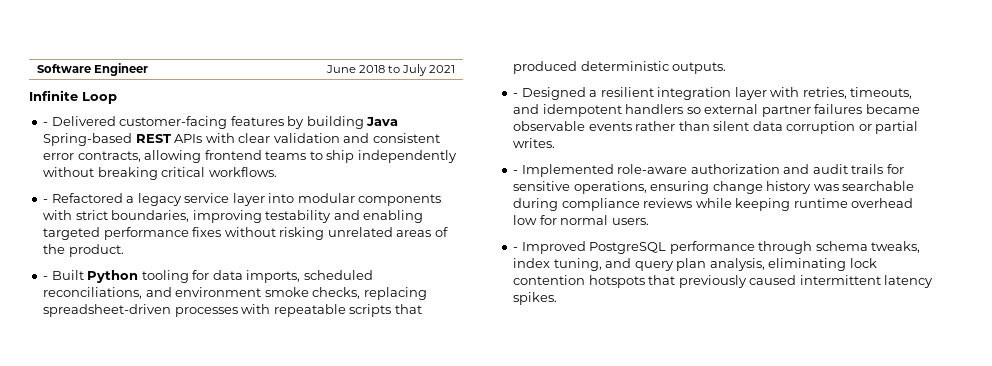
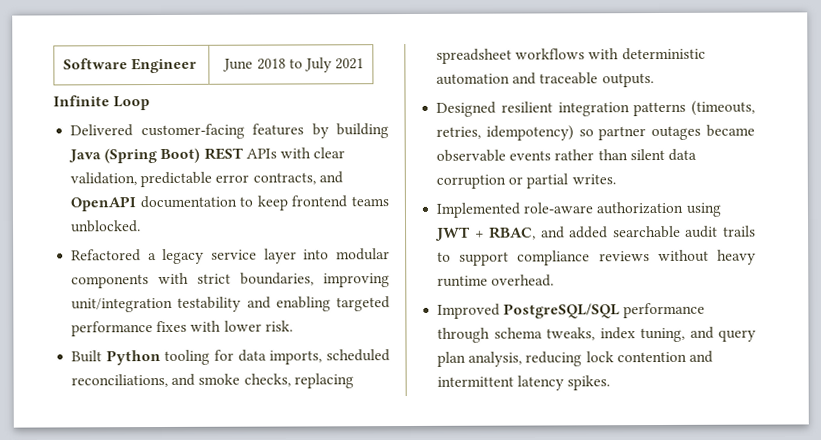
[43,122,49,126] - -> (151, 103) none
[43,133,133,146] Spring-based -> [104,147,201,164] (Spring Boot)
[273,133,440,143] [43,150,457,163] [43,167,277,180] [43,199,49,203] validation and consistent error contracts, allowing frontend teams to ship independently without breaking critical workflows. // - -> [70,171,343,188] [70,195,389,212] [70,220,142,233] validation, predictable error contracts, and OpenAPI documentation to keep frontend teams unblocked. //
(262, 216) none -> [71,297,174,313] unit/integration
[224,227,448,240] [43,244,124,257] [43,276,49,280] without risking unrelated areas of the product. // - -> [190,320,293,332] with lower risk. //
[175,287,262,297] environment -> (196, 379) none
[43,304,422,317] [513,61,727,74] [513,87,913,100] [513,104,863,117] spreadsheet-driven processes with repeatable scripts that produced deterministic outputs. // - Designed a resilient integration layer with retries, timeouts, and idempotent handlers so external partner failures -> [436,47,706,64] [436,72,654,88] [436,100,755,117] [436,125,702,141] spreadsheet workflows with deterministic automation and traceable outputs. // Designed resilient integration patterns (timeouts, retries, idempotency) so partner outages
[513,170,519,174] - -> (616, 179) none
[783,164,904,174] [513,181,915,194] [513,198,914,211] [513,215,649,225] [513,241,667,254] and audit trails for sensitive operations, ensuring change history was searchable during compliance reviews while keeping runtime overhead low for normal users. // - Improved PostgreSQL -> [685,202,721,217] [435,225,756,241] [437,249,756,266] [437,274,555,287] [437,303,621,319] using JWT + RBAC, and added searchable audit trails to support compliance reviews without heavy runtime overhead. // Improved PostgreSQL/SQL
[768,258,847,271] eliminating -> [525,351,583,367] reducing
[588,275,797,288] hotspots that previously caused -> [688,350,713,363] and

